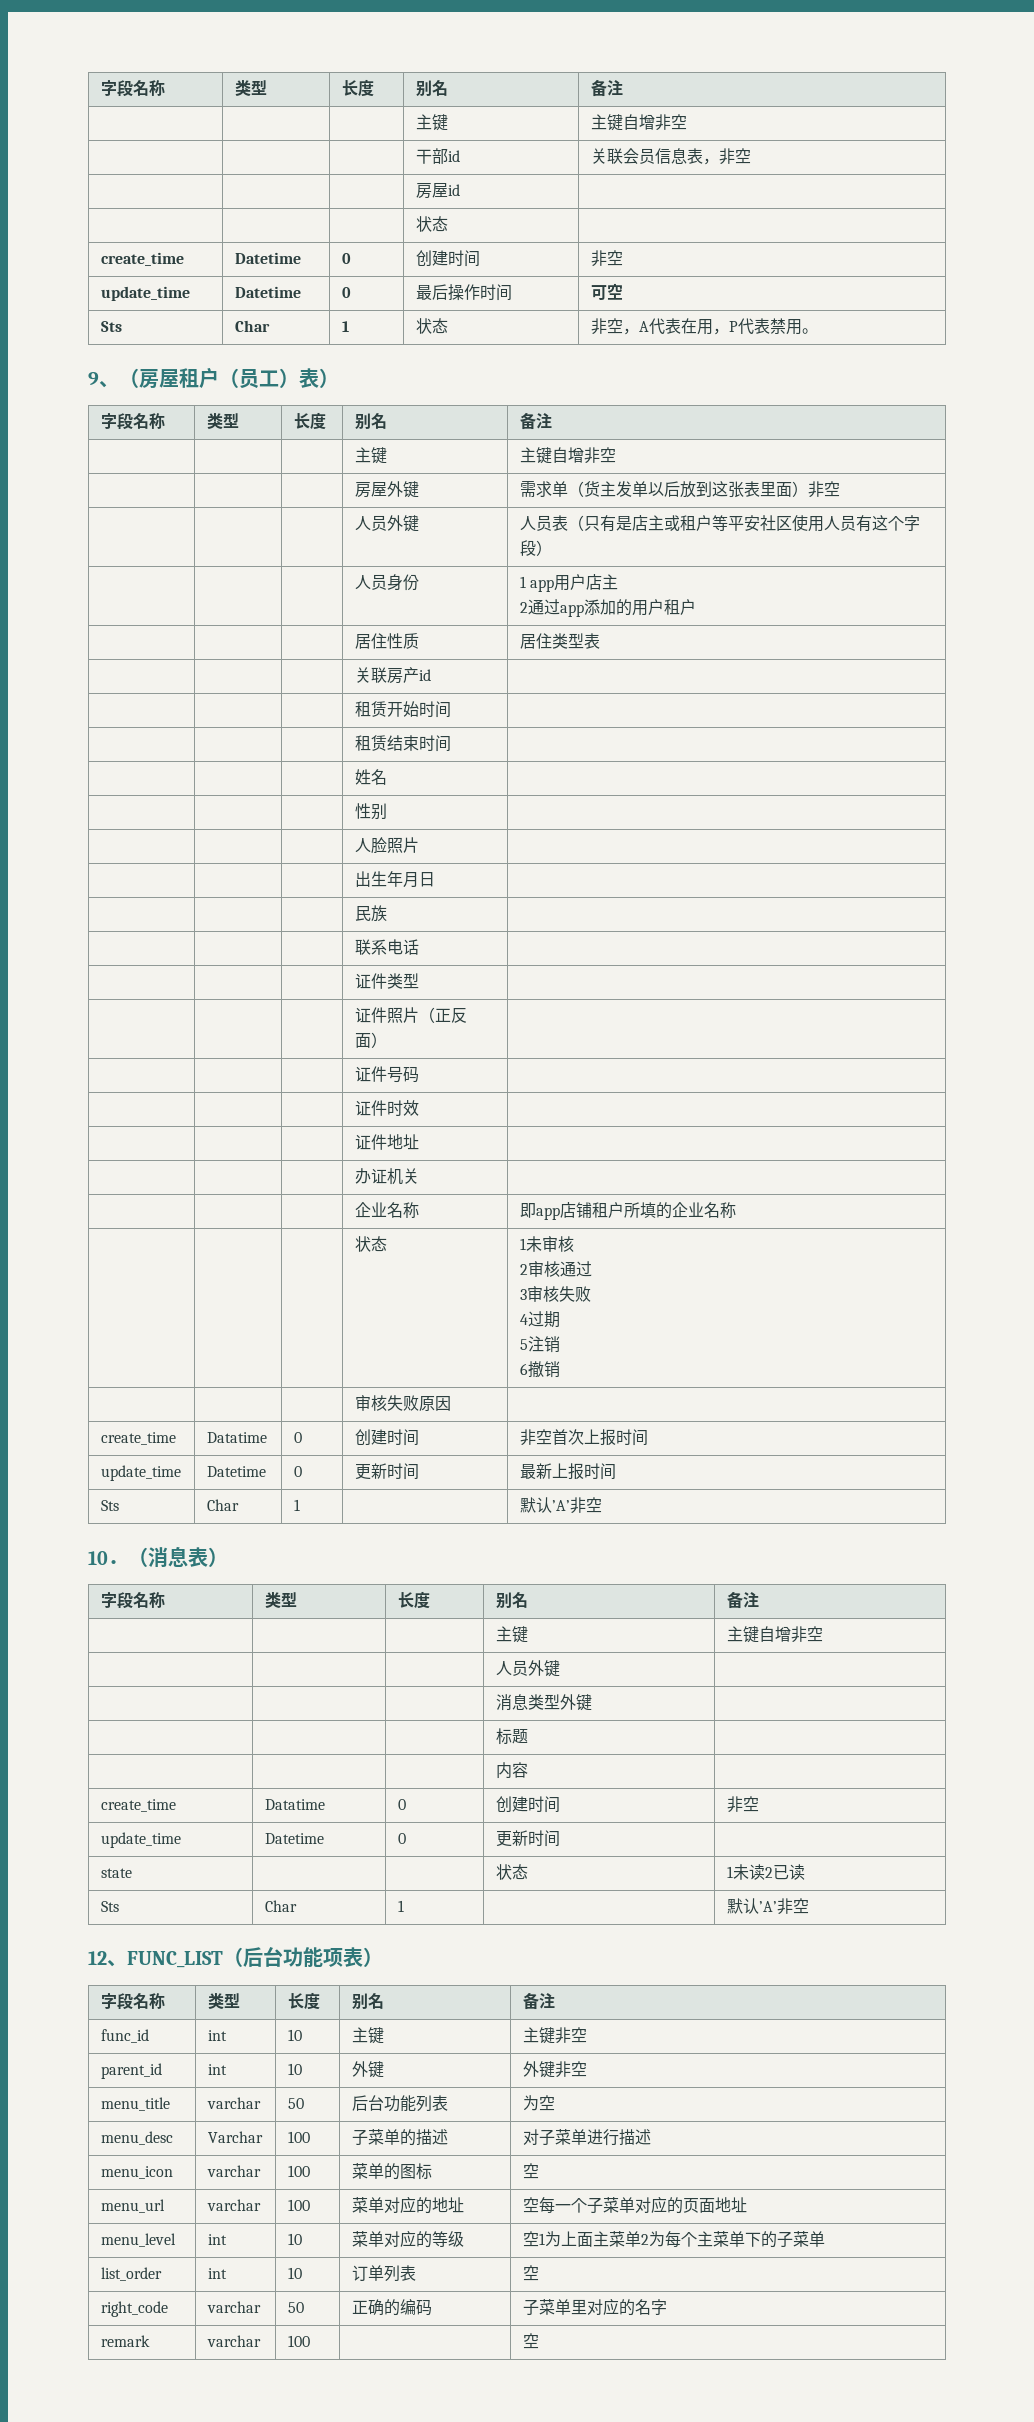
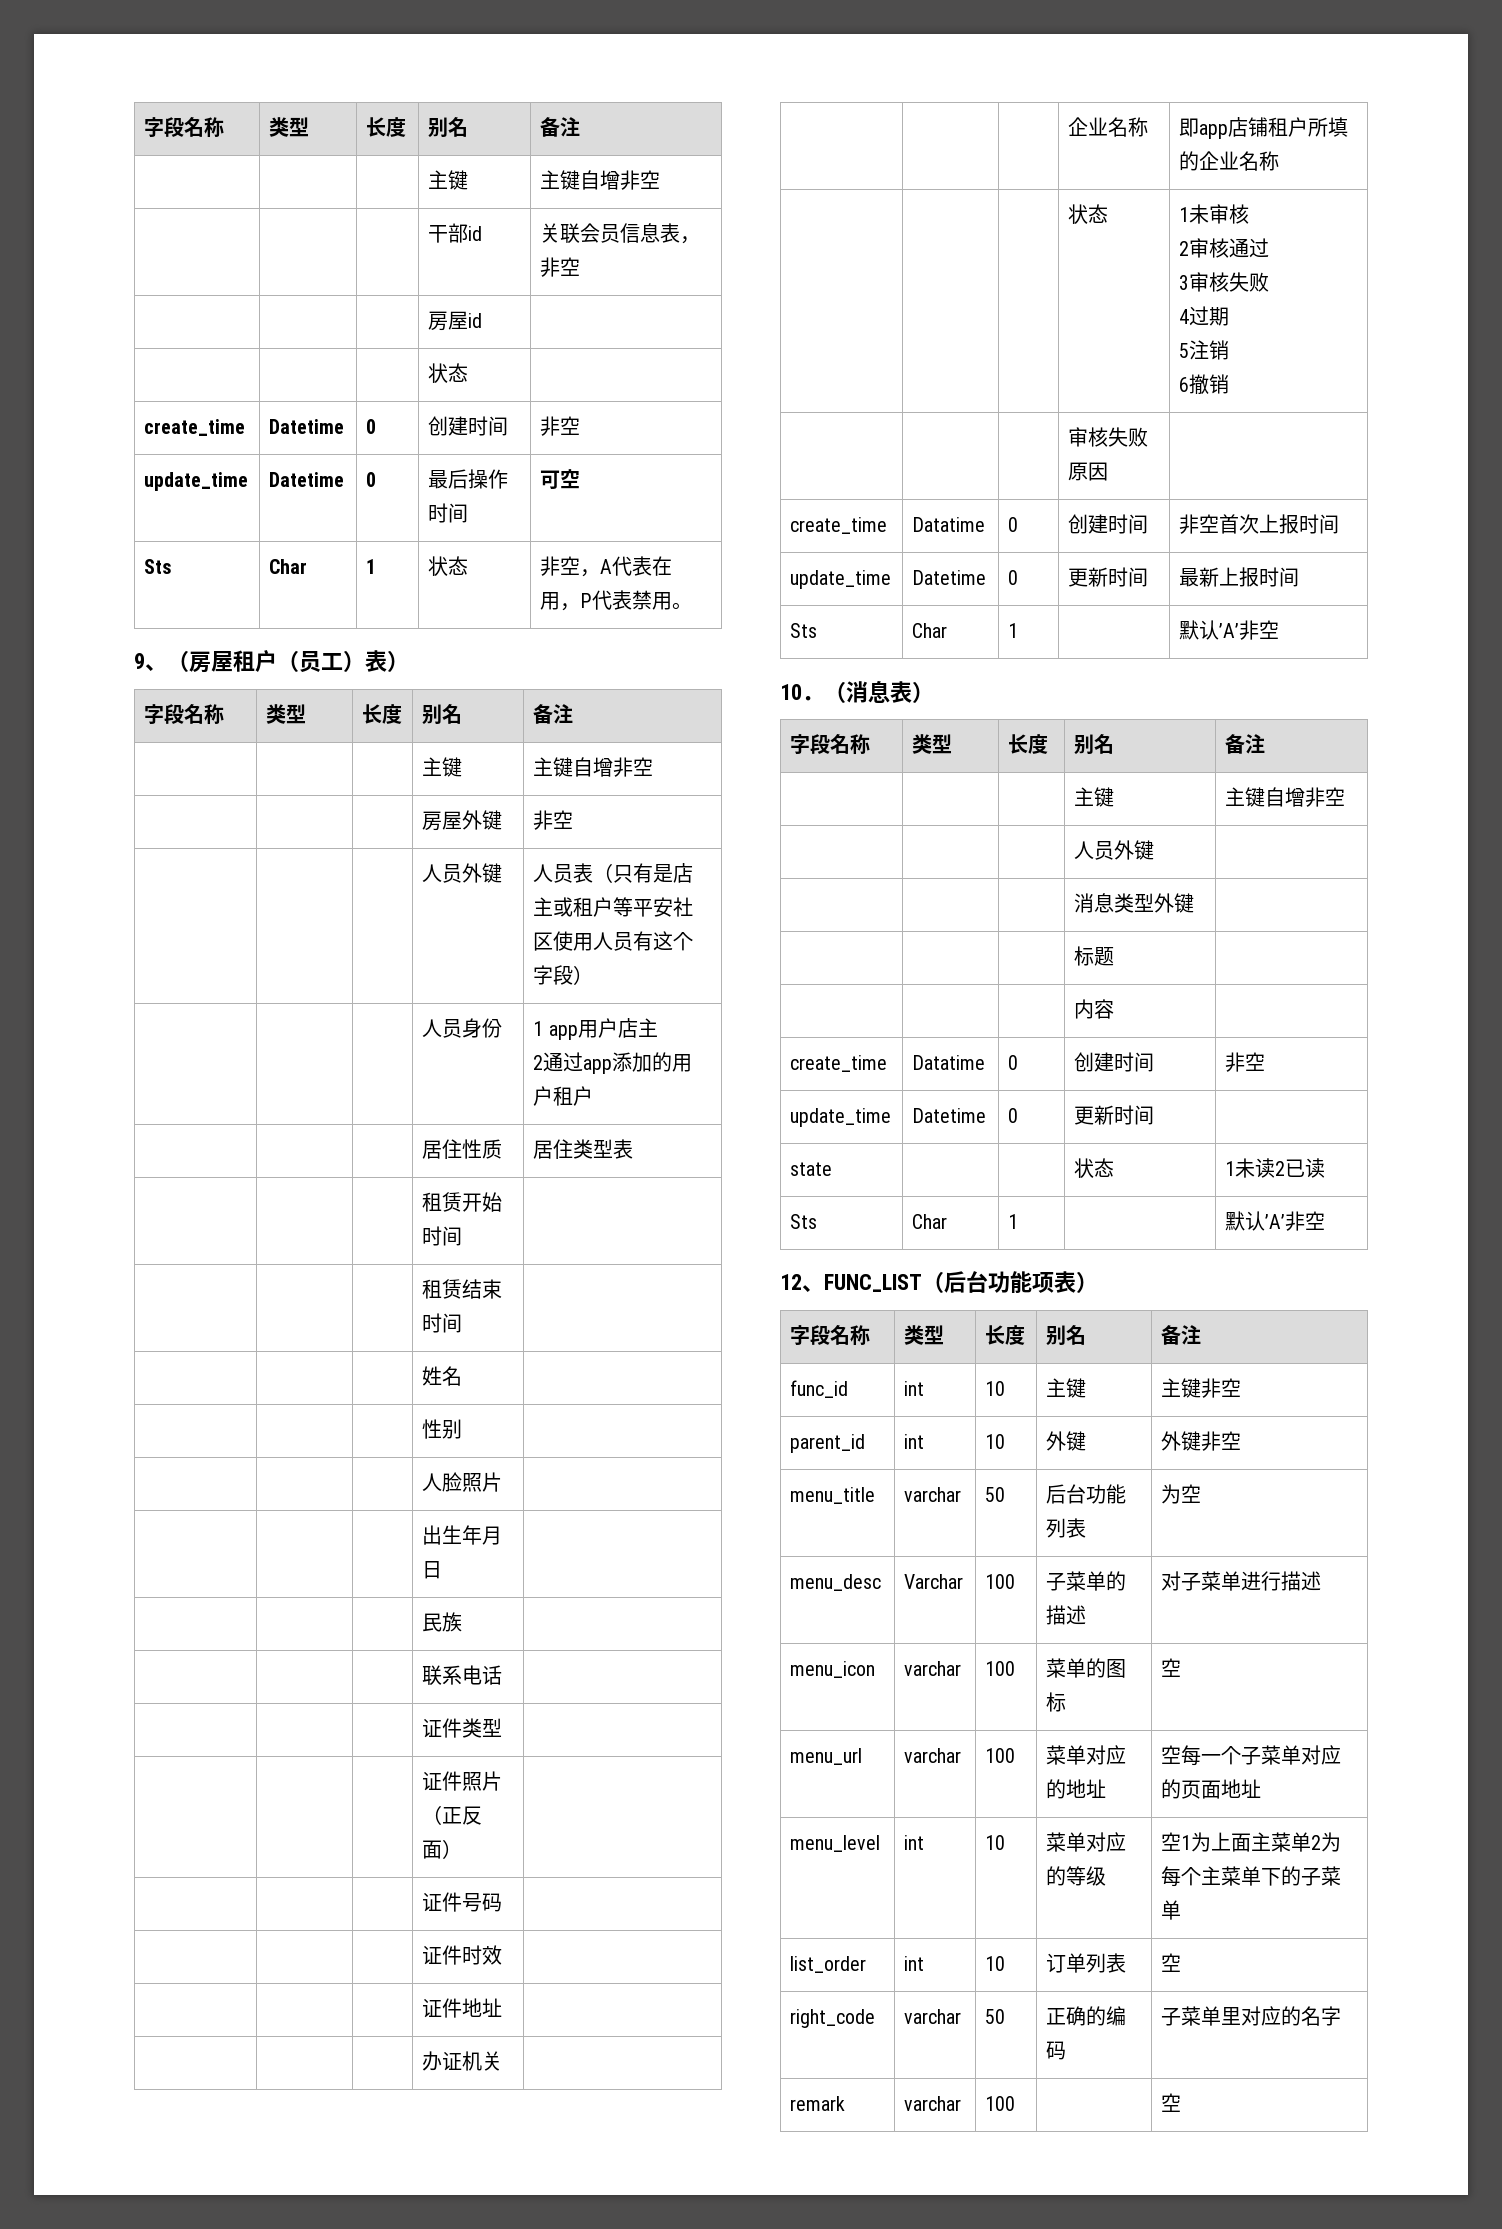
[519,481,808,498] 需求单（货主发单以后放到这张表里面） -> (503, 820) none
[354,667,431,683] // | | | 关联房产id | -> (634, 1149) none

